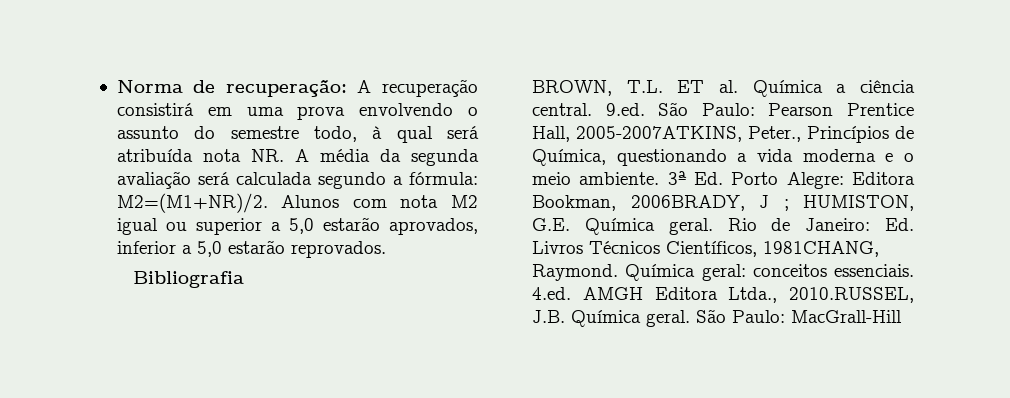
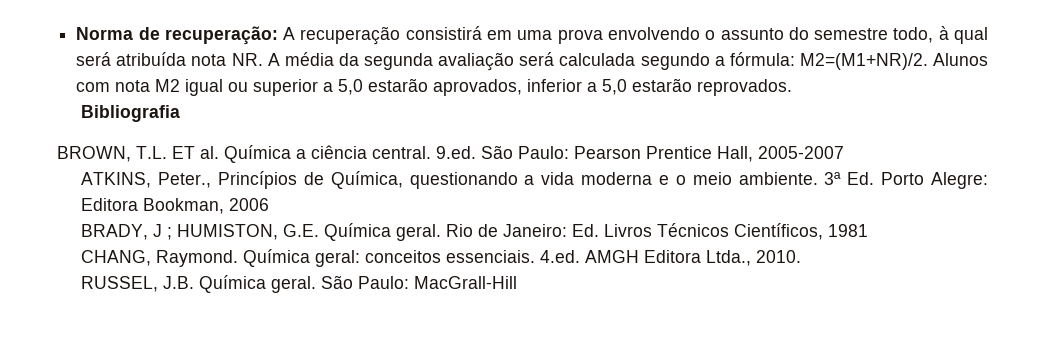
[576,126,742,142] 2005-2007ATKINS, -> [758,146,844,159] [81,172,152,188] 2005-2007 // ATKINS,
[630,195,745,211] 2006BRADY, -> [229,198,270,211] [81,224,149,240] 2006 // BRADY,
[763,241,879,257] 1981CHANG, -> [828,224,869,237] [81,250,152,266] 1981 // CHANG,
[789,287,914,303] 2010.RUSSEL, -> [756,250,802,263] [81,276,159,292] 2010. // RUSSEL,

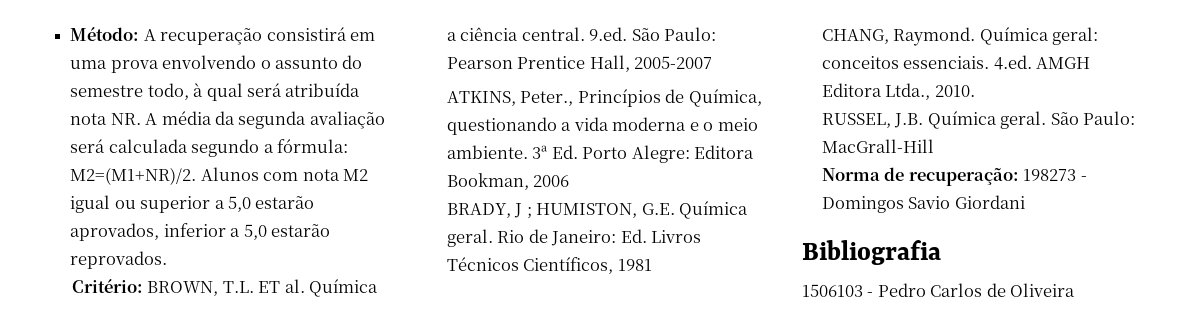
[76,26,278,45] Norma de recuperação: -> [70,27,140,41] Método:
[81,105,181,122] Bibliografia // -> [71,279,143,293] Critério:
(518, 282) none -> [821,167,1087,186] [821,195,1025,213] [802,240,941,265] [802,283,1076,297] // Norma de recuperação: 198273 - Domingos Savio Giordani // Bibliografia // 1506103 - Pedro Carlos de Oliveira

